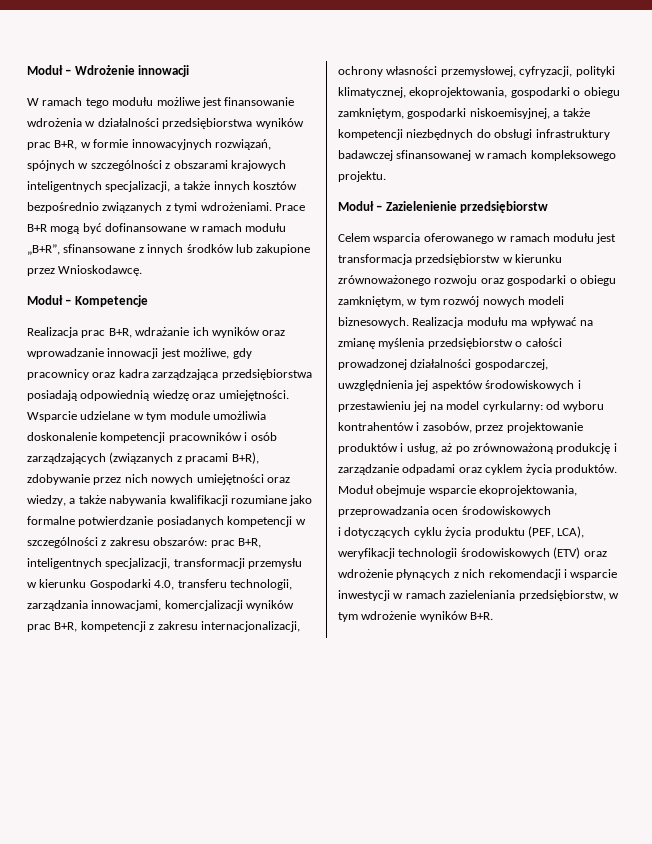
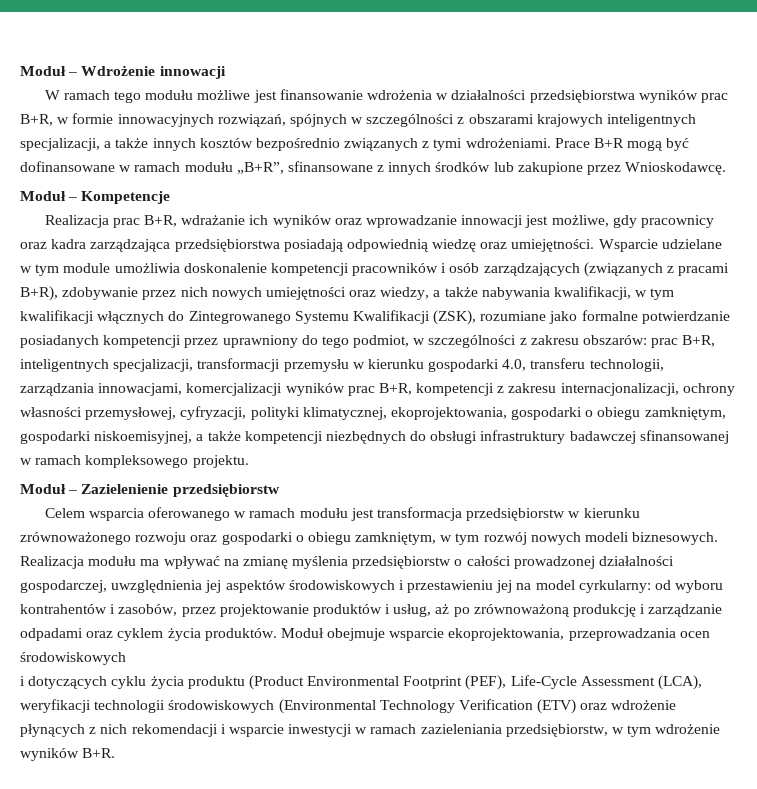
[169,495,228,506] kwalifikacji -> [554,286,675,300] [20,310,477,325] kwalifikacji, w tym kwalifikacji włącznych do Zintegrowanego Systemu Kwalifikacji (ZSK),
(293, 521) none -> [184,335,410,348] przez uprawniony do tego podmiot,
[89,579,151,590] Gospodarki -> [428,359,500,372] gospodarki
[527,526,585,538] [338,548,550,559] (PEF, LCA), weryfikacji technologii środowiskowych -> [248,675,703,690] [20,699,533,714] (Product Environmental Footprint (PEF), Life-Cycle Assessment (LCA), weryfikacji technologii środowiskowych (Environmental Technology Verification

